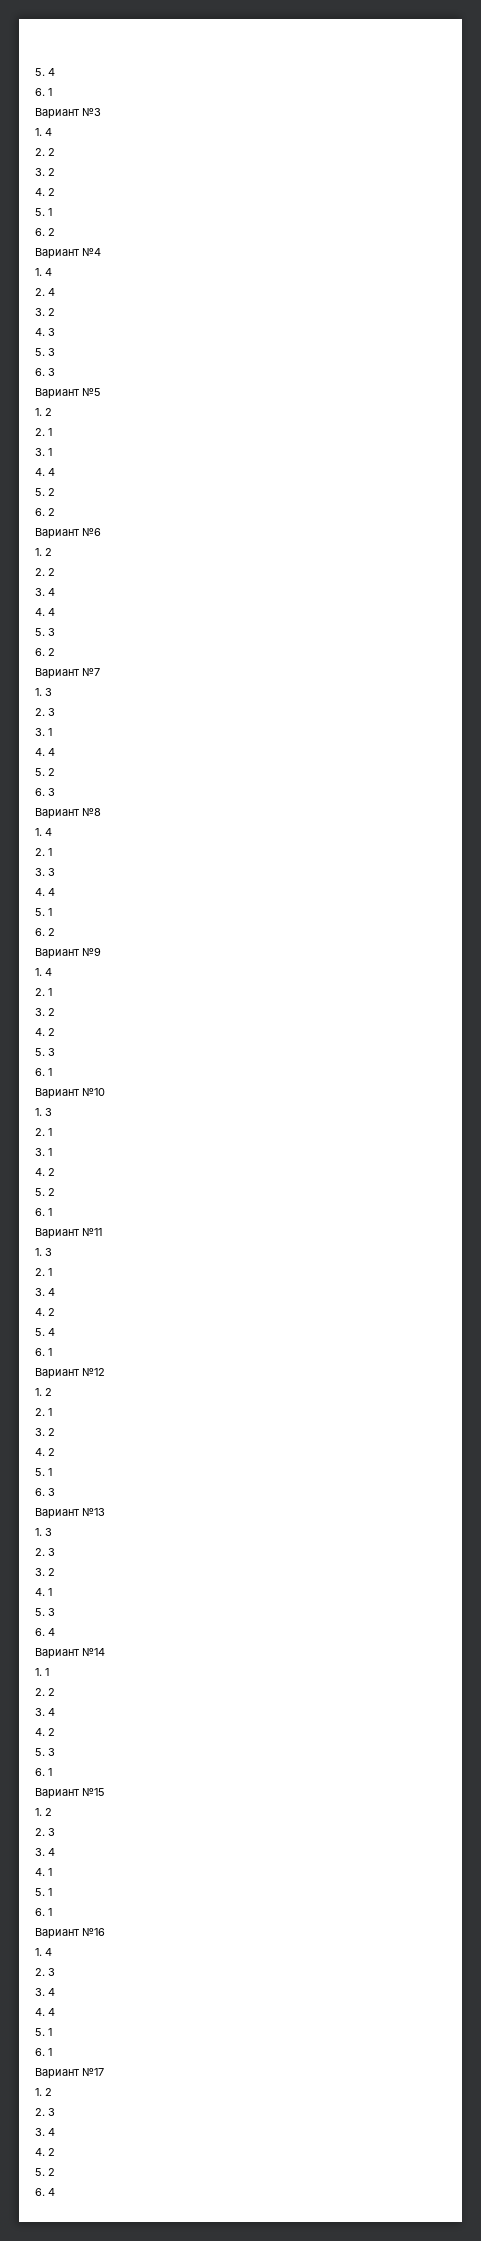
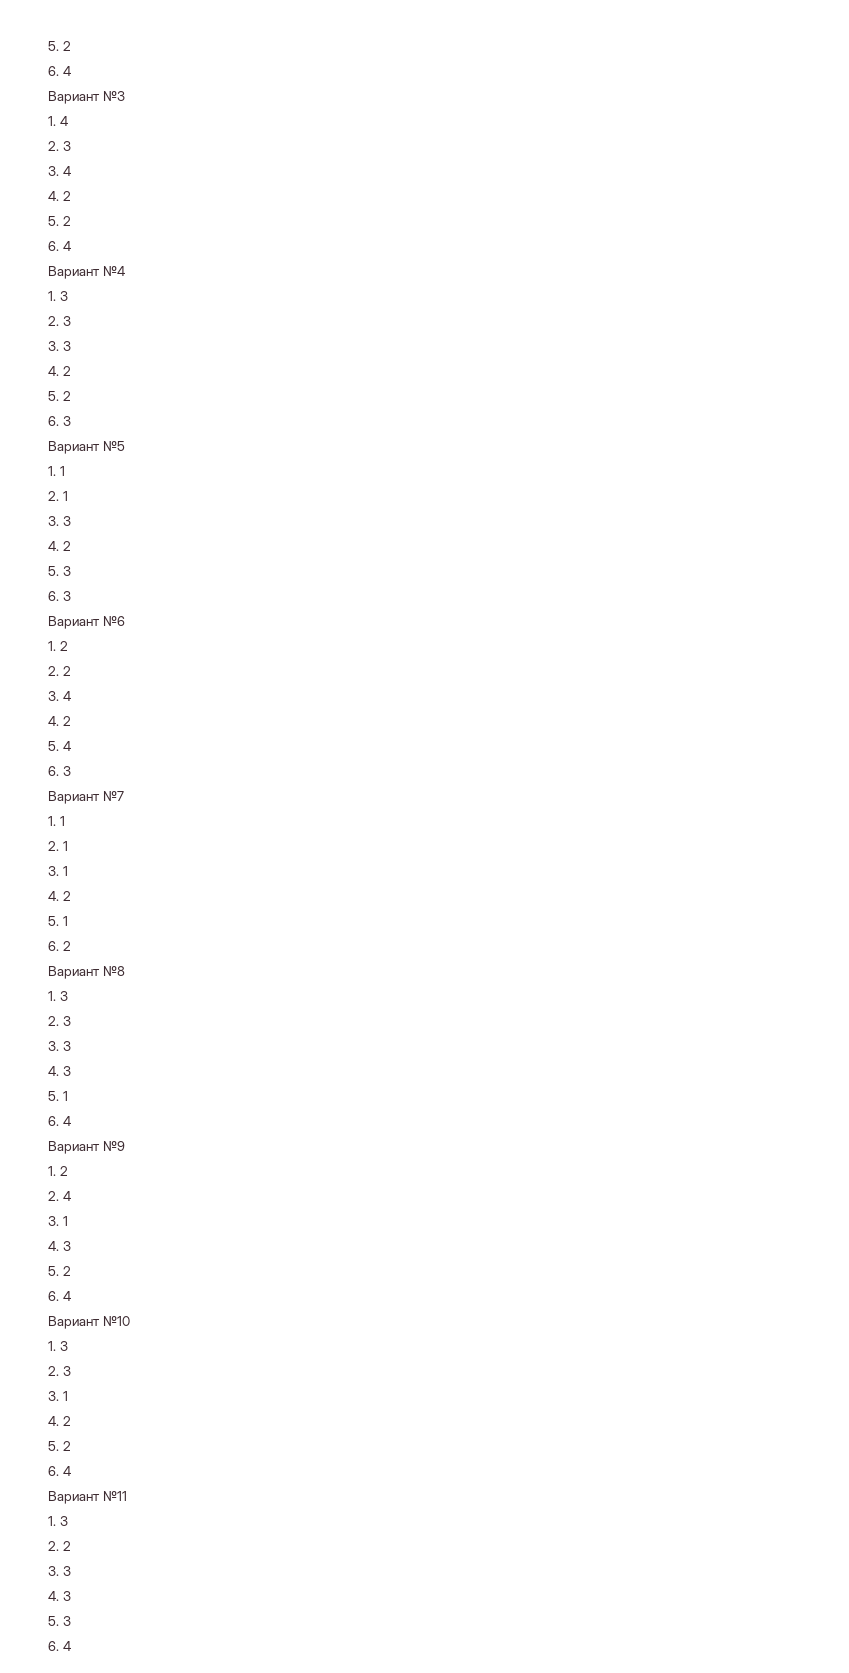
[35,68,55,76] [35,88,52,96] 5. 4 // 6. 1 -> [48,41,71,51] [48,66,71,76] 5. 2 // 6. 4
[35,148,55,156] [35,168,55,176] [35,188,55,196] [35,208,52,216] [35,228,55,236] [35,248,101,259] [35,268,52,276] [35,288,55,296] [35,308,55,316] [35,328,55,336] [35,348,55,356] [35,368,55,376] [35,388,101,399] [35,408,52,416] [35,428,52,436] [35,448,52,456] [35,468,55,476] [35,488,55,496] [35,508,55,516] [35,528,101,539] [35,548,52,556] [35,568,55,576] [35,588,55,596] [35,608,55,616] [35,628,55,636] [35,648,55,656] [35,668,100,679] [35,688,52,696] [35,708,55,716] [35,728,52,736] [35,748,55,756] [35,768,55,776] [35,788,55,796] [35,808,101,819] [35,828,52,836] [35,848,52,856] [35,868,55,876] [35,888,55,896] [35,908,52,916] [35,928,55,936] [35,947,101,959] [35,968,52,976] [35,988,52,996] [35,1008,55,1016] [35,1028,55,1036] [35,1048,55,1056] [35,1068,52,1076] [35,1088,105,1099] [35,1108,52,1116] [35,1128,52,1136] [35,1148,52,1156] [35,1168,55,1176] [35,1188,55,1196] [35,1208,52,1216] [35,1228,102,1239] [35,1248,52,1256] [35,1268,52,1276] [35,1288,55,1296] [35,1308,55,1316] [35,1328,55,1336] [35,1348,52,1356] [35,1368,105,1379] [35,1388,52,1396] [35,1408,52,1416] [35,1428,55,1436] [35,1448,55,1456] [35,1468,52,1476] [35,1488,55,1496] [35,1508,105,1519] [35,1528,52,1536] [35,1548,55,1556] [35,1568,55,1576] [35,1588,52,1596] [35,1608,55,1616] [35,1628,55,1636] [35,1648,105,1659] [35,1668,49,1676] [35,1688,55,1696] [35,1708,55,1716] [35,1728,55,1736] [35,1748,55,1756] [35,1768,52,1776] [35,1788,105,1799] [35,1808,52,1816] [35,1828,55,1836] [35,1848,55,1856] [35,1868,52,1876] [35,1888,52,1896] [35,1908,52,1916] [35,1928,105,1939] [35,1948,52,1956] [35,1968,55,1976] [35,1988,55,1996] [35,2008,55,2016] [35,2028,52,2036] [35,2048,52,2056] [35,2068,104,2079] [35,2088,52,2096] // 2. 2 // 3. 2 // 4. 2 // 5. 1 // 6. 2 // Вариант №4 // 1. 4 // 2. 4 // 3. 2 // 4. 3 // 5. 3 // 6. 3 // Вариант №5 // 1. 2 // 2. 1 // 3. 1 // 4. 4 // 5. 2 // 6. 2 // Вариант №6 // 1. 2 // 2. 2 // 3. 4 // 4. 4 // 5. 3 // 6. 2 // Вариант №7 // 1. 3 // 2. 3 // 3. 1 // 4. 4 // 5. 2 // 6. 3 // Вариант №8 // 1. 4 // 2. 1 // 3. 3 // 4. 4 // 5. 1 // 6. 2 // Вариант №9 // 1. 4 // 2. 1 // 3. 2 // 4. 2 // 5. 3 // 6. 1 // Вариант №10 // 1. 3 // 2. 1 // 3. 1 // 4. 2 // 5. 2 // 6. 1 // Вариант №11 // 1. 3 // 2. 1 // 3. 4 // 4. 2 // 5. 4 // 6. 1 // Вариант №12 // 1. 2 // 2. 1 // 3. 2 // 4. 2 // 5. 1 // 6. 3 // Вариант №13 // 1. 3 // 2. 3 // 3. 2 // 4. 1 // 5. 3 // 6. 4 // Вариант №14 // 1. 1 // 2. 2 // 3. 4 // 4. 2 // 5. 3 // 6. 1 // Вариант №15 // 1. 2 // 2. 3 // 3. 4 // 4. 1 // 5. 1 // 6. 1 // Вариант №16 // 1. 4 // 2. 3 // 3. 4 // 4. 4 // 5. 1 // 6. 1 // Вариант №17 // 1. 2 -> (68, 121) none
(55, 2192) none -> [48,266,125,279] [48,291,68,301] [48,316,71,326] [48,341,71,351] [48,366,71,376] [48,391,71,401] [48,416,71,426] [48,441,125,454] [48,466,65,476] [48,491,68,501] [48,516,71,526] [48,541,71,551] [48,566,71,576] [48,591,71,601] [48,616,125,629] [48,641,68,651] [48,666,71,676] [48,691,71,701] [48,716,71,726] [48,741,71,751] [48,766,71,776] [48,791,124,804] [48,816,65,826] [48,841,68,851] [48,866,68,876] [48,891,71,901] [48,916,68,926] [48,941,71,951] [48,966,125,979] [48,991,68,1001] [48,1016,71,1026] [48,1041,71,1051] [48,1066,71,1076] [48,1091,68,1101] [48,1116,71,1126] [48,1141,125,1154] [48,1166,68,1176] [48,1191,71,1201] [48,1216,68,1226] [48,1241,71,1251] [48,1266,71,1276] [48,1291,71,1301] [48,1316,130,1329] [48,1341,68,1351] [48,1366,71,1376] [48,1391,68,1401] [48,1416,71,1426] [48,1441,71,1451] [48,1466,71,1476] [48,1491,127,1504] [48,1516,68,1526] [48,1541,71,1551] [48,1566,71,1576] [48,1591,71,1601] [48,1616,71,1626] [48,1641,71,1651] // Вариант №4 // 1. 3 // 2. 3 // 3. 3 // 4. 2 // 5. 2 // 6. 3 // Вариант №5 // 1. 1 // 2. 1 // 3. 3 // 4. 2 // 5. 3 // 6. 3 // Вариант №6 // 1. 2 // 2. 2 // 3. 4 // 4. 2 // 5. 4 // 6. 3 // Вариант №7 // 1. 1 // 2. 1 // 3. 1 // 4. 2 // 5. 1 // 6. 2 // Вариант №8 // 1. 3 // 2. 3 // 3. 3 // 4. 3 // 5. 1 // 6. 4 // Вариант №9 // 1. 2 // 2. 4 // 3. 1 // 4. 3 // 5. 2 // 6. 4 // Вариант №10 // 1. 3 // 2. 3 // 3. 1 // 4. 2 // 5. 2 // 6. 4 // Вариант №11 // 1. 3 // 2. 2 // 3. 3 // 4. 3 // 5. 3 // 6. 4

